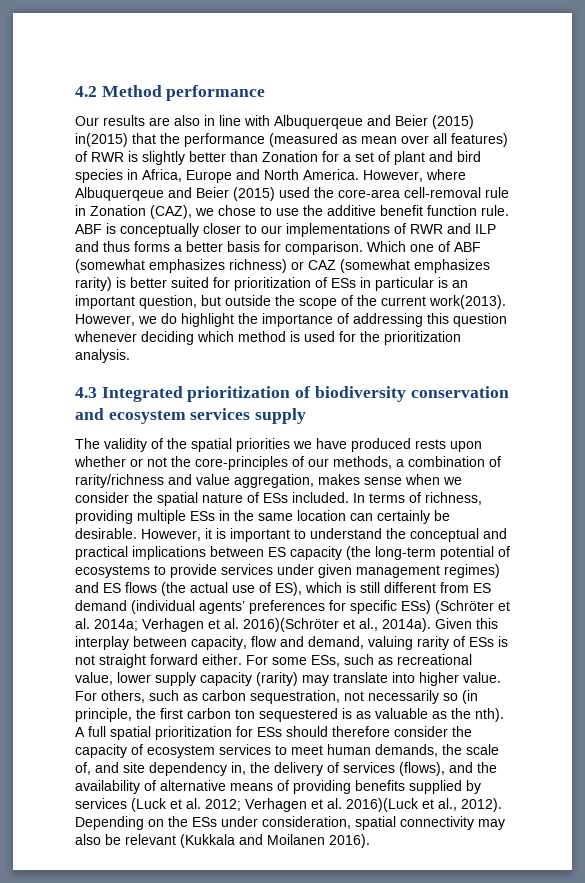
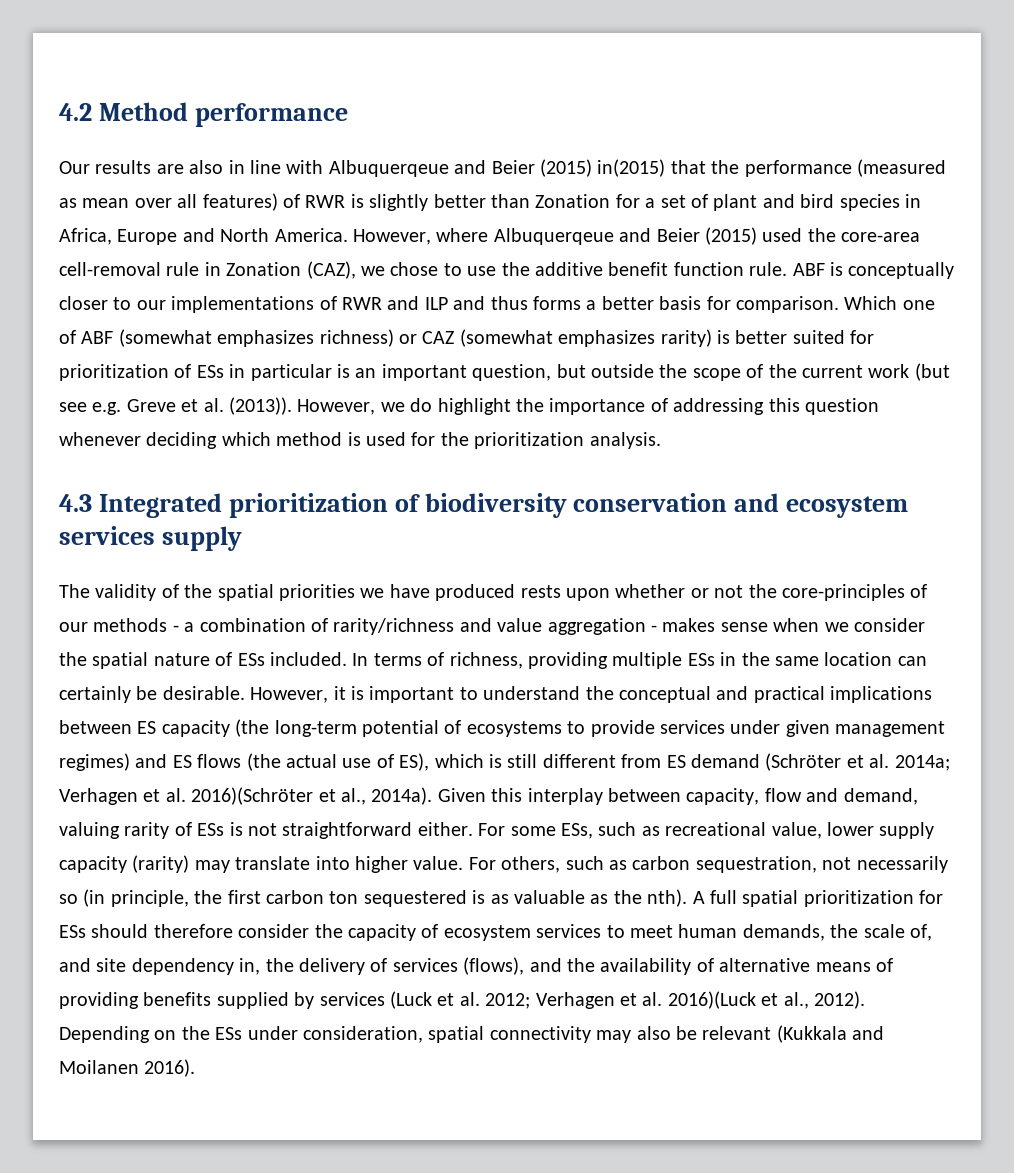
[429,295,506,309] work(2013). -> [868,363,950,381] [59,397,292,415] work (but see e.g. Greve et al. (2013)).
[333,456,392,469] methods, -> [93,618,179,632] methods -
[234,474,314,488] aggregation, -> [547,618,657,635] aggregation -
[131,600,431,614] (individual agents’ preferences for specific ESs) -> (760, 761) none
[99,654,198,668] straight forward -> [282,822,413,839] straightforward

